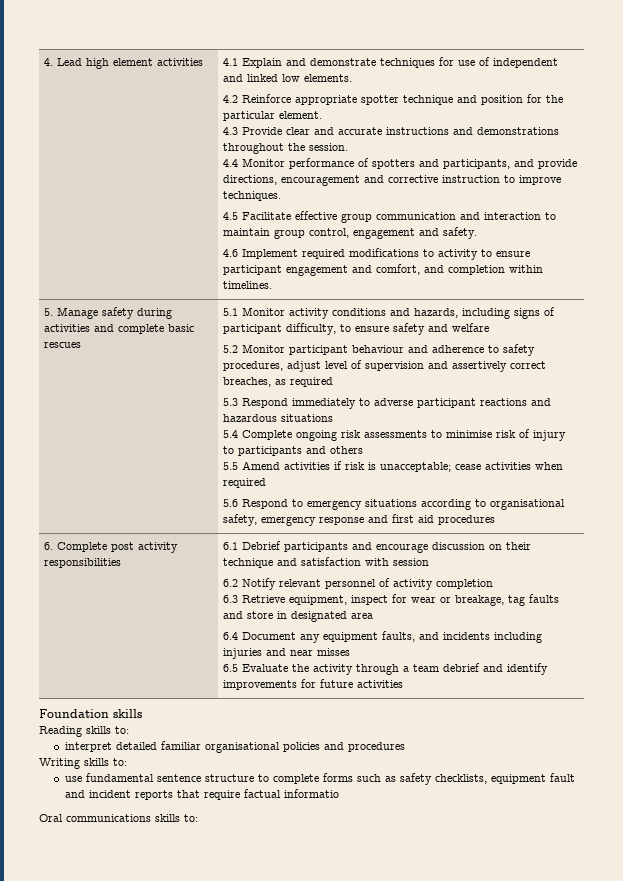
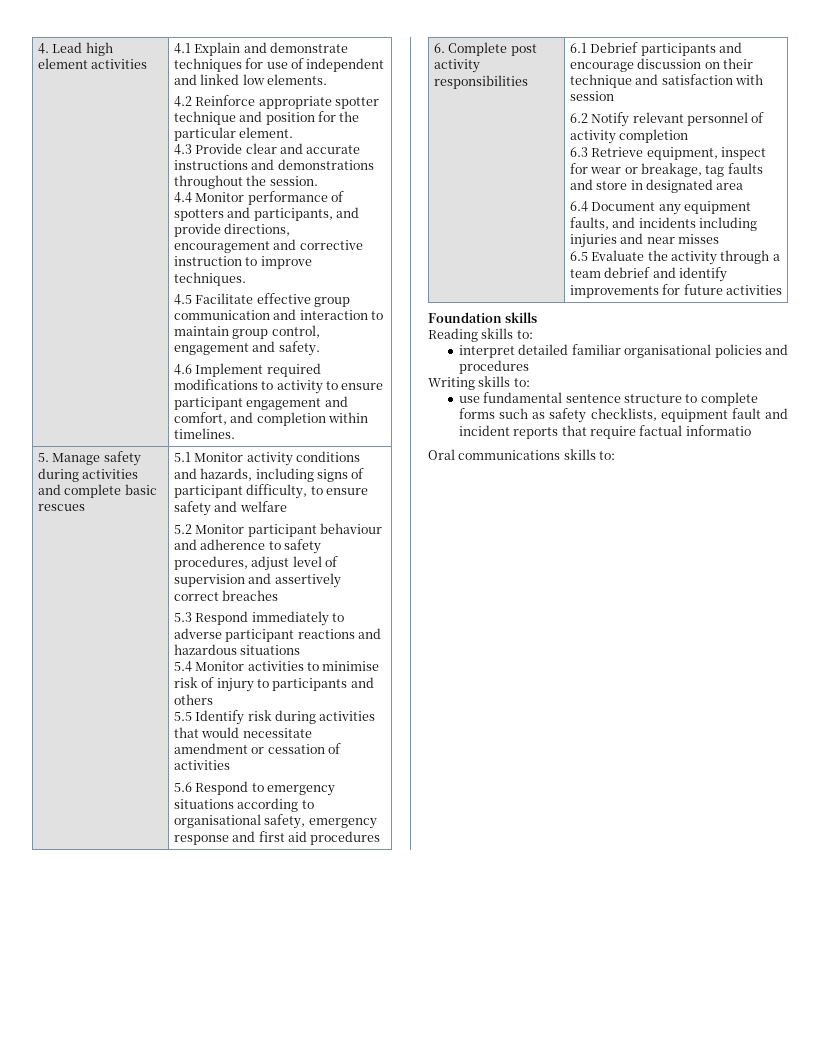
[223,377,334,387] breaches, as required -> [222,590,279,601] breaches
[242,430,428,441] Complete ongoing risk assessments -> [195,661,304,671] Monitor activities
[242,461,564,472] [223,478,267,488] Amend activities if risk is unacceptable; cease activities when required -> [195,710,376,725] [173,727,312,738] [173,743,341,754] [173,760,230,770] Identify risk during activities that would necessitate amendment or cessation of activities

